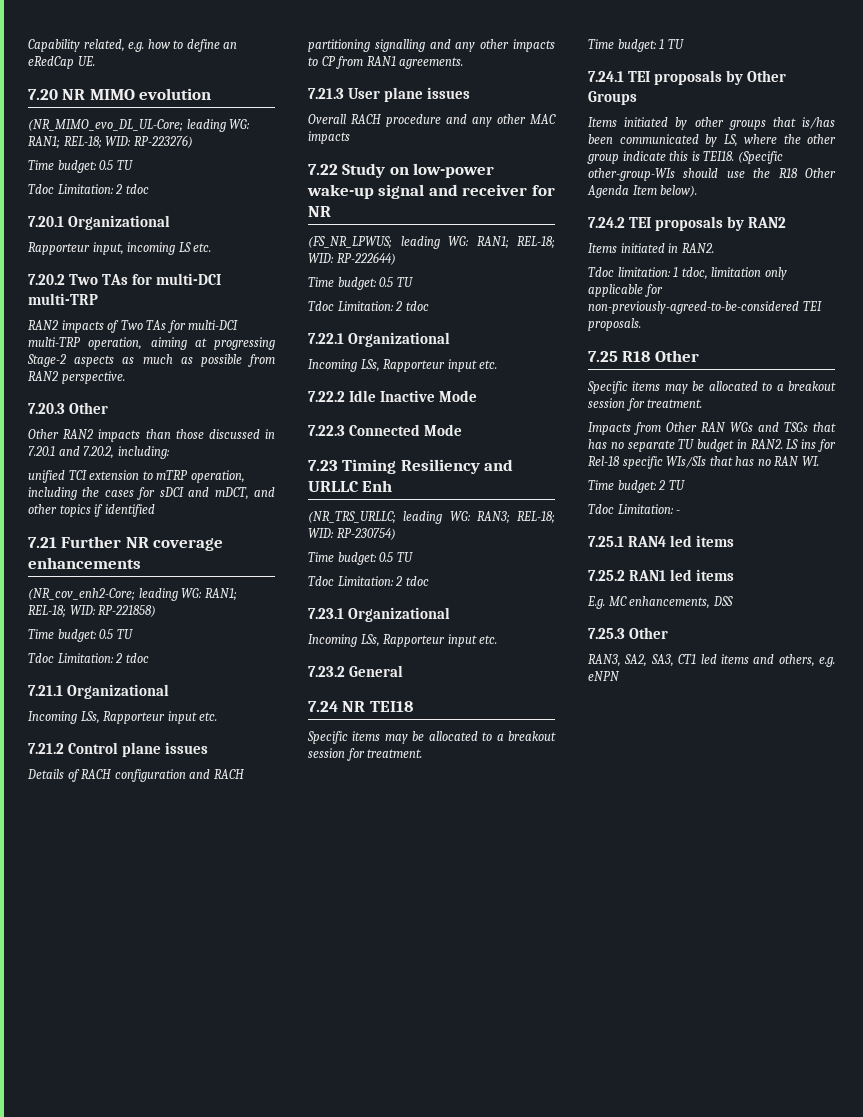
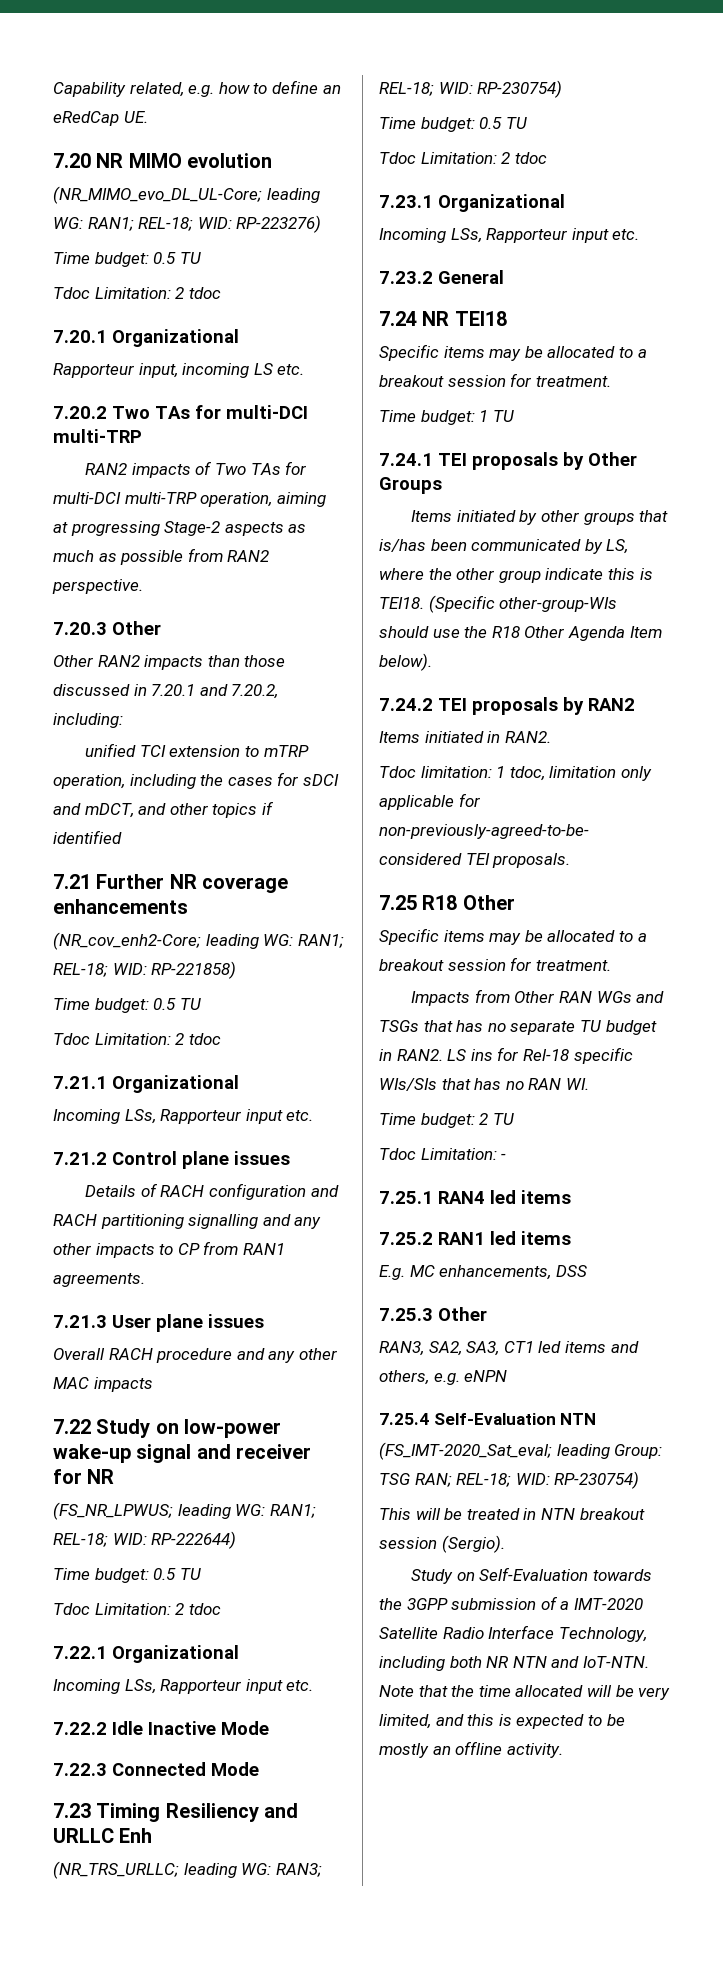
(620, 676) none -> [379,1413,597,1425] [379,1442,663,1460] [379,1471,640,1489] [379,1508,645,1520] [379,1535,505,1553] [411,1567,653,1584] [379,1596,643,1610] [379,1625,647,1642] [379,1656,649,1671] [379,1685,671,1700] [379,1714,625,1729] [379,1741,563,1758] // 7.25.4 Self-Evaluation NTN // (FS_IMT-2020_Sat_eval; leading Group: TSG RAN; REL-18; WID: RP-230754) // This will be treated in NTN breakout session (Sergio). // Study on Self-Evaluation towards the 3GPP submission of a IMT-2020 Satellite Radio Interface Technology, including both NR NTN and IoT-NTN. Note that the time allocated will be very limited, and this is expected to be mostly an offline activity.

